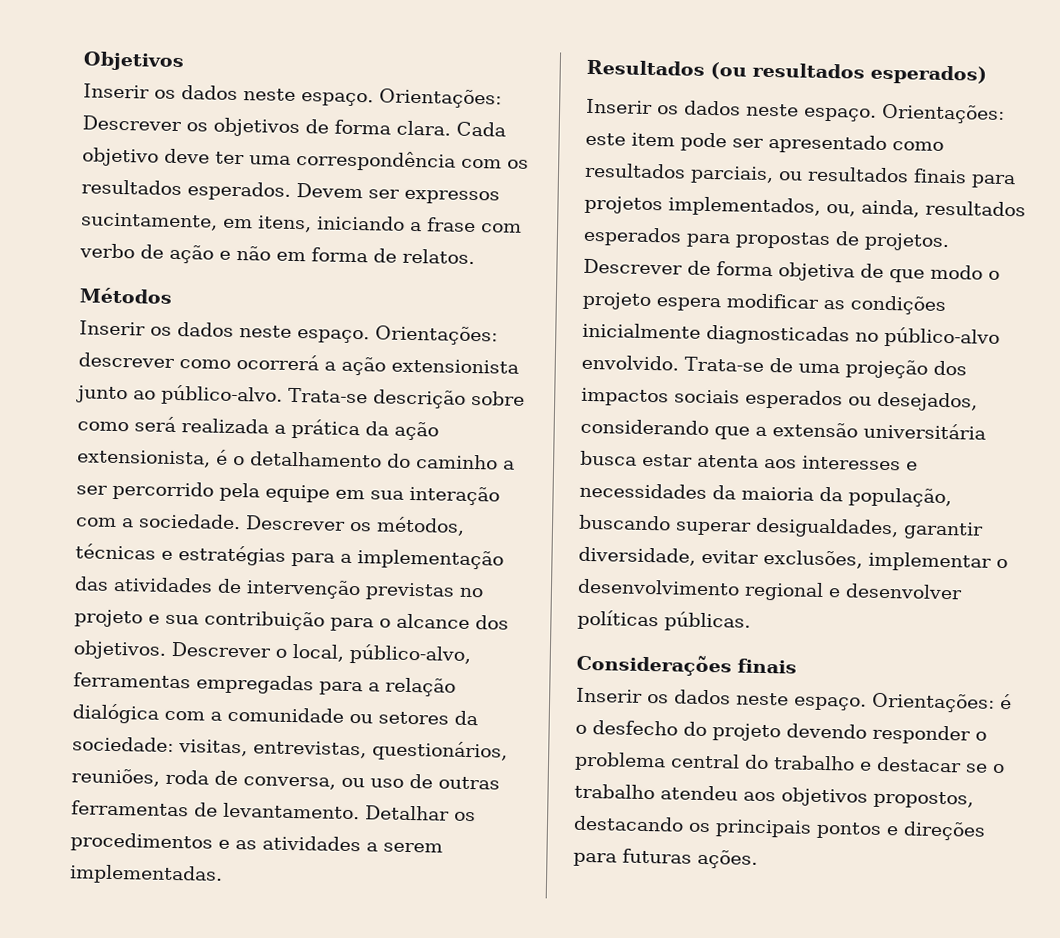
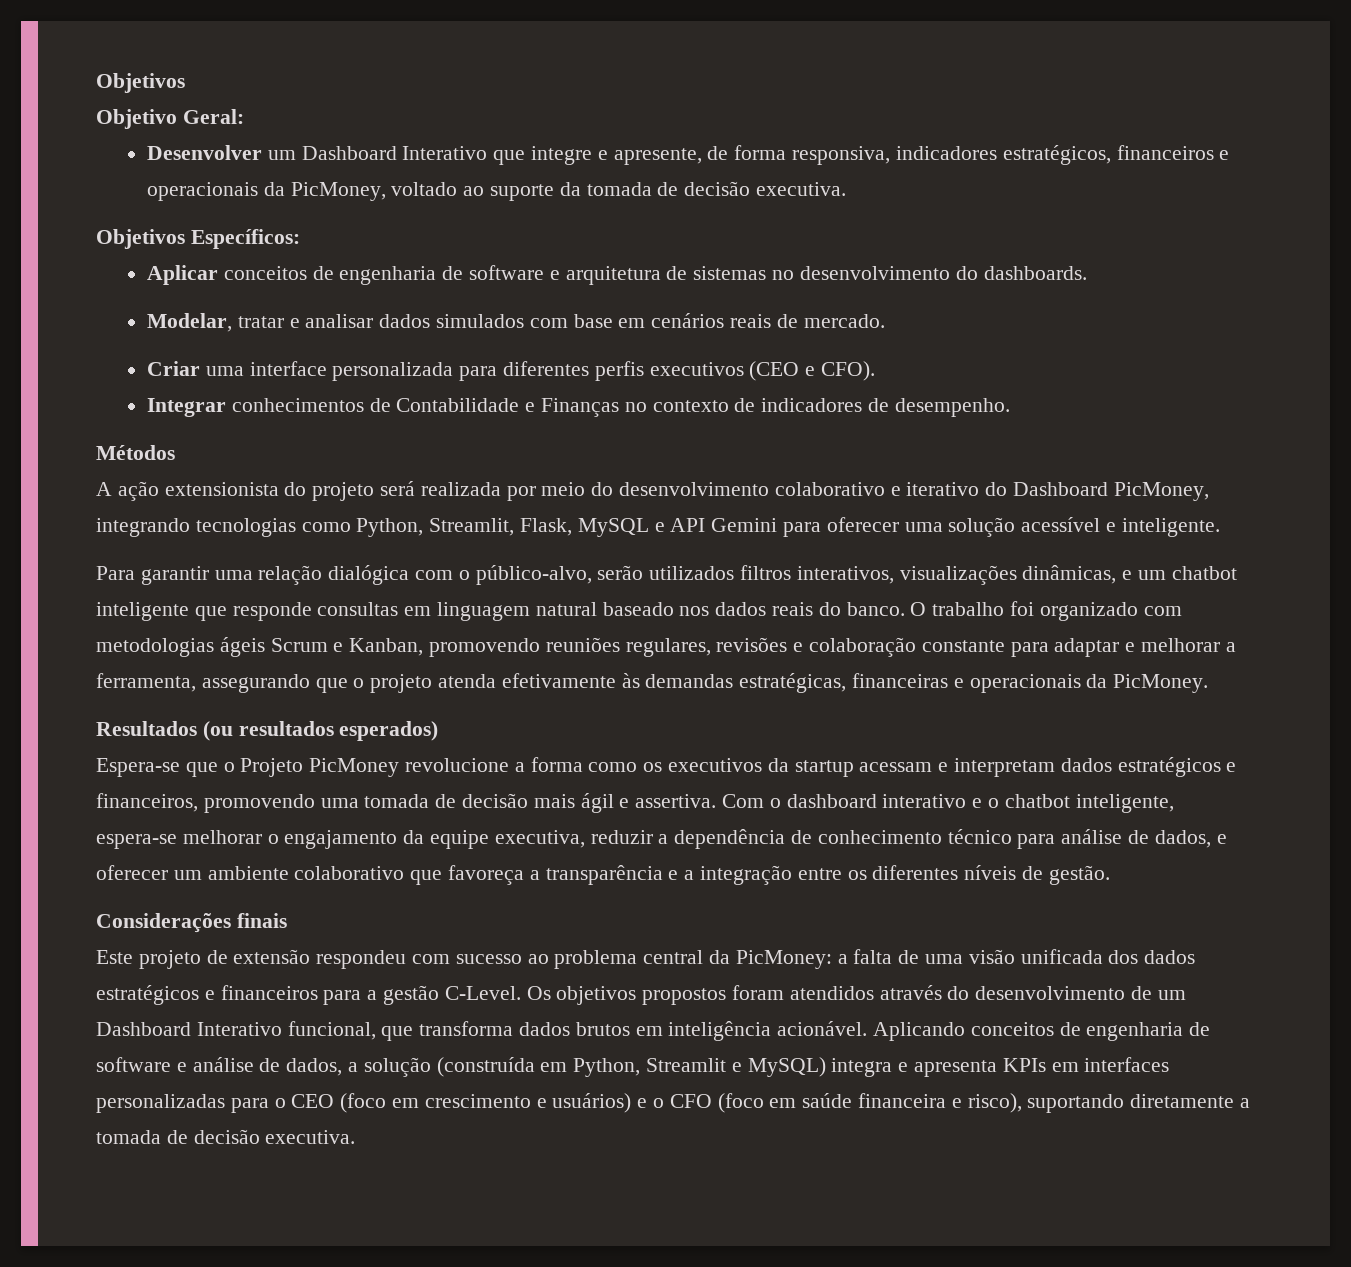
[83,83,502,109] [82,115,506,138] [82,147,529,172] [81,179,500,205] [81,212,522,233] [79,243,475,265] [79,287,172,304] [79,320,498,346] [78,352,519,376] [76,384,525,409] [77,416,439,441] [76,449,515,470] [76,480,500,506] [75,513,465,536] [75,543,504,570] [74,576,483,601] [74,609,509,632] [73,640,471,666] [73,672,456,697] [72,703,478,726] [72,736,508,762] [71,768,500,790] [71,800,476,822] [70,832,443,853] [69,864,223,885] [586,59,987,85] [586,98,1005,124] [585,132,944,154] [584,162,1016,189] [584,195,1026,218] [583,226,950,252] [583,258,1000,283] [582,291,946,316] [582,322,1000,348] [581,354,967,379] [581,387,978,412] [580,418,986,440] [580,450,918,471] [579,482,952,508] [578,514,984,540] [578,546,1008,572] [577,578,963,601] [577,609,751,632] [576,653,797,677] [576,687,1012,713] [575,720,987,745] [574,751,1005,774] [574,783,974,809] [573,815,986,841] [573,848,758,869] Inserir os dados neste espaço. Orientações: Descrever os objetivos de forma clara. Cada objetivo deve ter uma correspondência com os resultados esperados. Devem ser expressos sucintamente, em itens, iniciando a frase com verbo de ação e não em forma de relatos. // Métodos // Inserir os dados neste espaço. Orientações: descrever como ocorrerá a ação extensionista junto ao público-alvo. Trata-se descrição sobre como será realizada a prática da ação extensionista, é o detalhamento do caminho a ser percorrido pela equipe em sua interação com a sociedade. Descrever os métodos, técnicas e estratégias para a implementação das atividades de intervenção previstas no projeto e sua contribuição para o alcance dos objetivos. Descrever o local, público-alvo, ferramentas empregadas para a relação dialógica com a comunidade ou setores da sociedade: visitas, entrevistas, questionários, reuniões, roda de conversa, ou uso de outras ferramentas de levantamento. Detalhar os procedimentos e as atividades a serem implementadas. // Resultados (ou resultados esperados) // Inserir os dados neste espaço. Orientações: este item pode ser apresentado como resultados parciais, ou resultados finais para projetos implementados, ou, ainda, resultados esperados para propostas de projetos. Descrever de forma objetiva de que modo o projeto espera modificar as condições inicialmente diagnosticadas no público-alvo envolvido. Trata-se de uma projeção dos impactos sociais esperados ou desejados, considerando que a extensão universitária busca estar atenta aos interesses e necessidades da maioria da população, buscando superar desigualdades, garantir diversidade, evitar exclusões, implementar o desenvolvimento regional e desenvolver políticas públicas. // Considerações finais // Inserir os dados neste espaço. Orientações: é o desfecho do projeto devendo responder o problema central do trabalho e destacar se o trabalho atendeu aos objetivos propostos, destacando os principais pontos e direções para futuras ações. -> [96,109,244,129] [147,145,1230,165] [147,181,847,201] [96,229,300,249] [147,265,1087,285] [147,313,885,332] [147,361,876,381] [147,398,1010,417] [96,445,175,460] [96,481,1209,501] [96,517,1220,537] [96,565,1237,585] [96,601,1182,621] [96,637,1236,657] [96,673,1209,693] [96,721,439,741] [96,757,1237,777] [96,793,1174,813] [96,829,1227,849] [96,865,1110,885] [96,913,287,933] [96,949,1196,969] [96,985,1186,1005] [96,1021,1211,1041] [96,1057,1170,1077] [96,1093,1251,1113] [96,1129,356,1144] Objetivo Geral: // Desenvolver um Dashboard Interativo que integre e apresente, de forma responsiva, indicadores estratégicos, financeiros e operacionais da PicMoney, voltado ao suporte da tomada de decisão executiva. // Objetivos Específicos: // Aplicar conceitos de engenharia de software e arquitetura de sistemas no desenvolvimento do dashboards. // Modelar, tratar e analisar dados simulados com base em cenários reais de mercado. // Criar uma interface personalizada para diferentes perfis executivos (CEO e CFO). // Integrar conhecimentos de Contabilidade e Finanças no contexto de indicadores de desempenho. // Métodos // A ação extensionista do projeto será realizada por meio do desenvolvimento colaborativo e iterativo do Dashboard PicMoney, integrando tecnologias como Python, Streamlit, Flask, MySQL e API Gemini para oferecer uma solução acessível e inteligente. // Para garantir uma relação dialógica com o público-alvo, serão utilizados filtros interativos, visualizações dinâmicas, e um chatbot inteligente que responde consultas em linguagem natural baseado nos dados reais do banco. O trabalho foi organizado com metodologias ágeis Scrum e Kanban, promovendo reuniões regulares, revisões e colaboração constante para adaptar e melhorar a ferramenta, assegurando que o projeto atenda efetivamente às demandas estratégicas, financeiras e operacionais da PicMoney. // Resultados (ou resultados esperados) // Espera-se que o Projeto PicMoney revolucione a forma como os executivos da startup acessam e interpretam dados estratégicos e financeiros, promovendo uma tomada de decisão mais ágil e assertiva. Com o dashboard interativo e o chatbot inteligente, espera-se melhorar o engajamento da equipe executiva, reduzir a dependência de conhecimento técnico para análise de dados, e oferecer um ambiente colaborativo que favoreça a transparência e a integração entre os diferentes níveis de gestão. // Considerações finais // Este projeto de extensão respondeu com sucesso ao problema central da PicMoney: a falta de uma visão unificada dos dados estratégicos e financeiros para a gestão C-Level. Os objetivos propostos foram atendidos através do desenvolvimento de um Dashboard Interativo funcional, que transforma dados brutos em inteligência acionável. Aplicando conceitos de engenharia de software e análise de dados, a solução (construída em Python, Streamlit e MySQL) integra e apresenta KPIs em interfaces personalizadas para o CEO (foco em crescimento e usuários) e o CFO (foco em saúde financeira e risco), suportando diretamente a tomada de decisão executiva.

